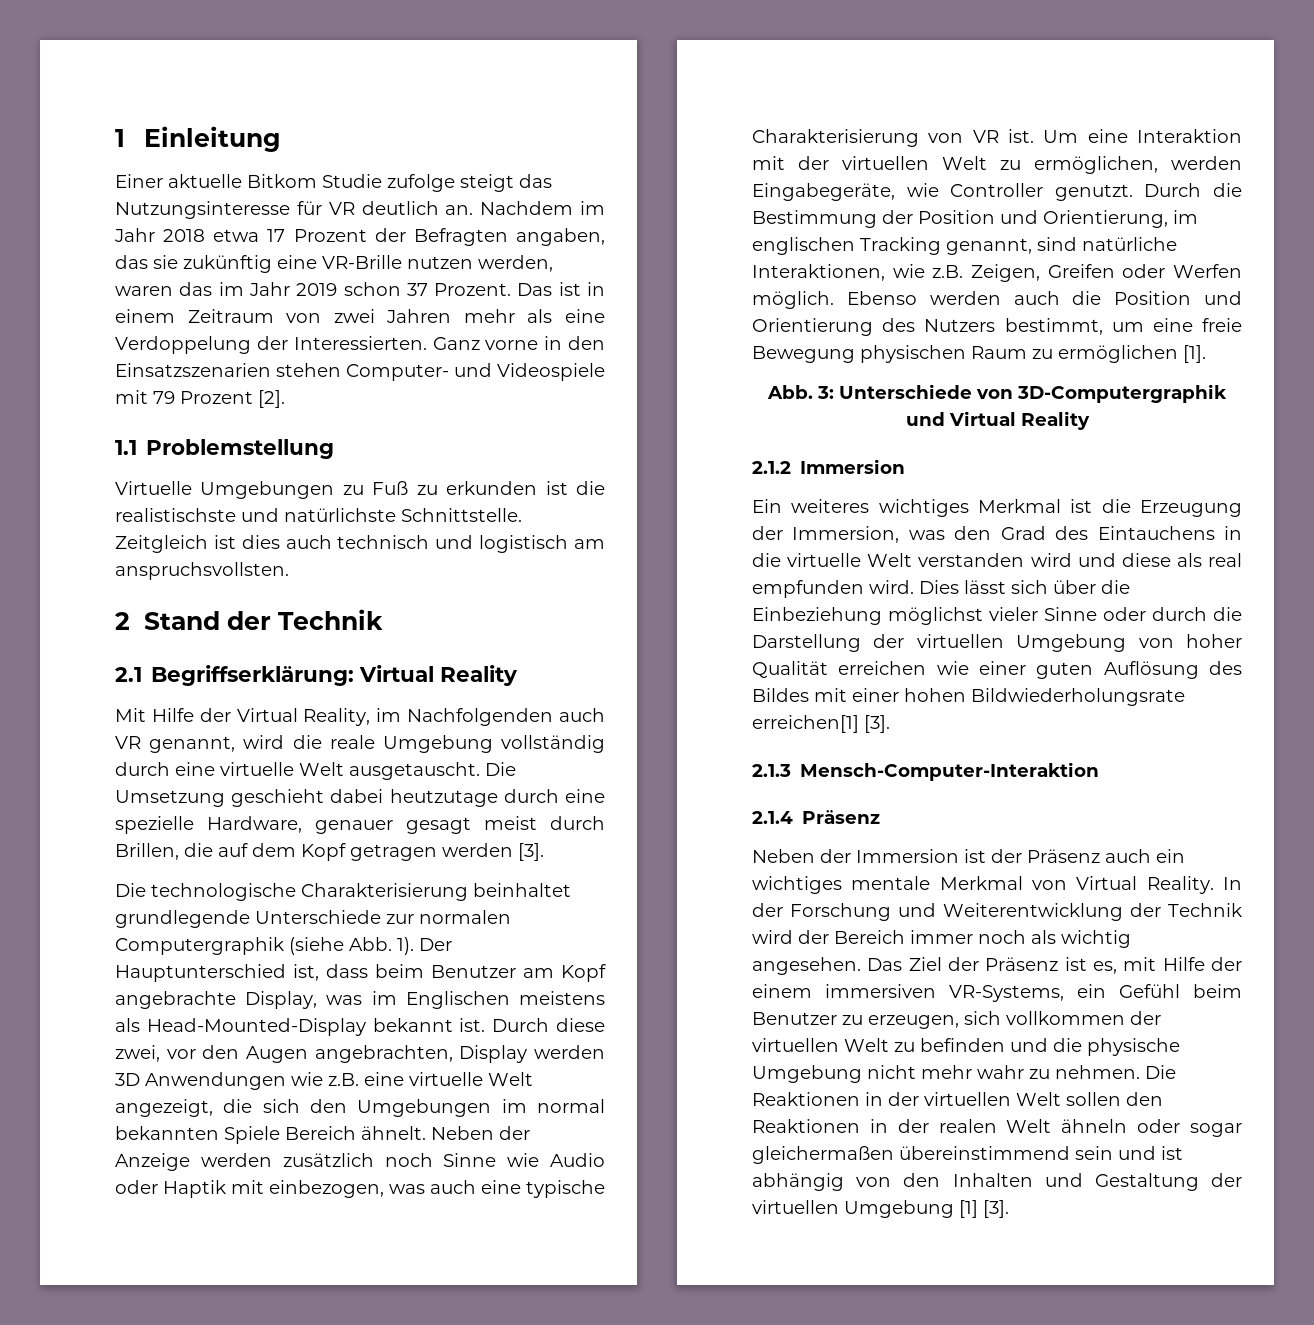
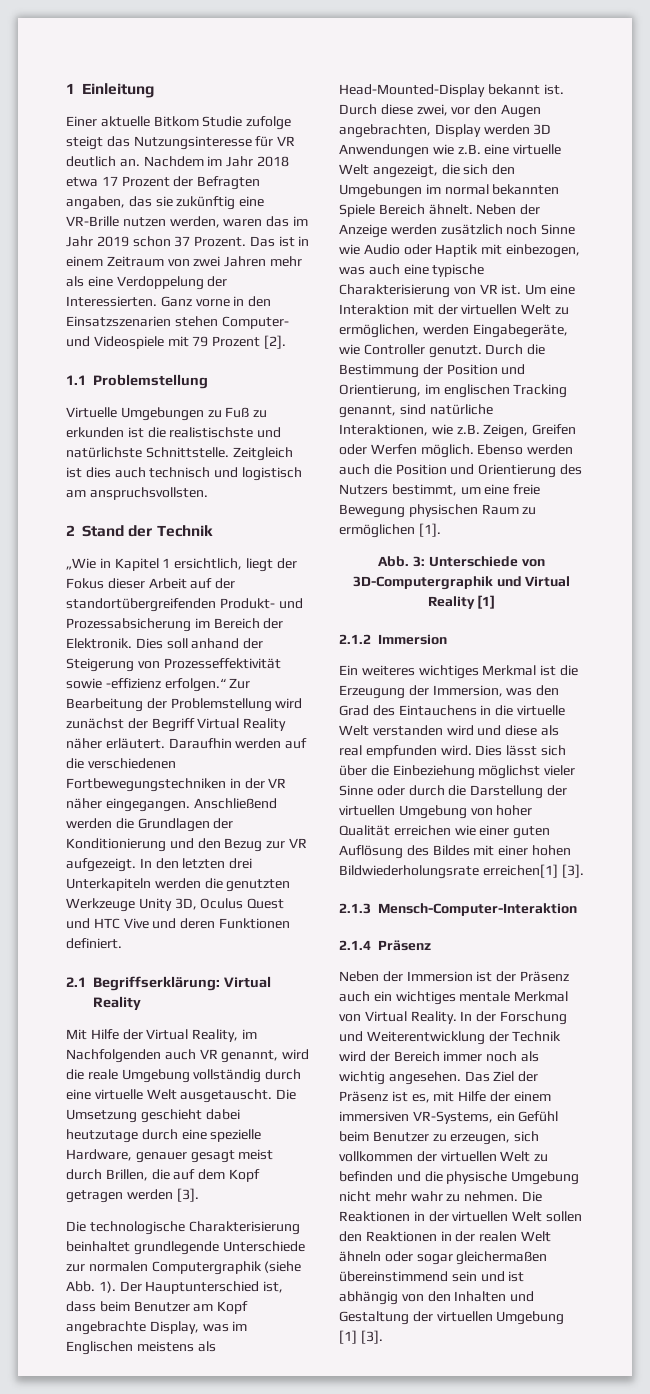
(383, 619) none -> [66,558,297,572] [66,578,236,589] [66,598,303,612] [66,618,284,632] [66,638,264,649] [66,658,281,672] [66,678,251,692] [66,698,303,712] [66,718,287,732] [66,738,308,749] [66,758,176,769] [66,778,287,792] [66,798,277,812] [66,818,234,832] [66,838,307,852] [66,858,253,872] [66,878,291,892] [66,898,285,912] [66,918,290,929] [66,938,122,949] // „Wie in Kapitel 1 ersichtlich, liegt der Fokus dieser Arbeit auf der standortübergreifenden Produkt- und Prozessabsicherung im Bereich der Elektronik. Dies soll anhand der Steigerung von Prozesseffektivität sowie -effizienz erfolgen.“ Zur Bearbeitung der Problemstellung wird zunächst der Begriff Virtual Reality näher erläutert. Daraufhin werden auf die verschiedenen Fortbewegungstechniken in der VR näher eingegangen. Anschließend werden die Grundlagen der Konditionierung und den Bezug zur VR aufgezeigt. In den letzten drei Unterkapiteln werden die genutzten Werkzeuge Unity 3D, Oculus Quest und HTC Vive und deren Funktionen definiert.
(1090, 420) none -> [477,595,496,609] [1]

